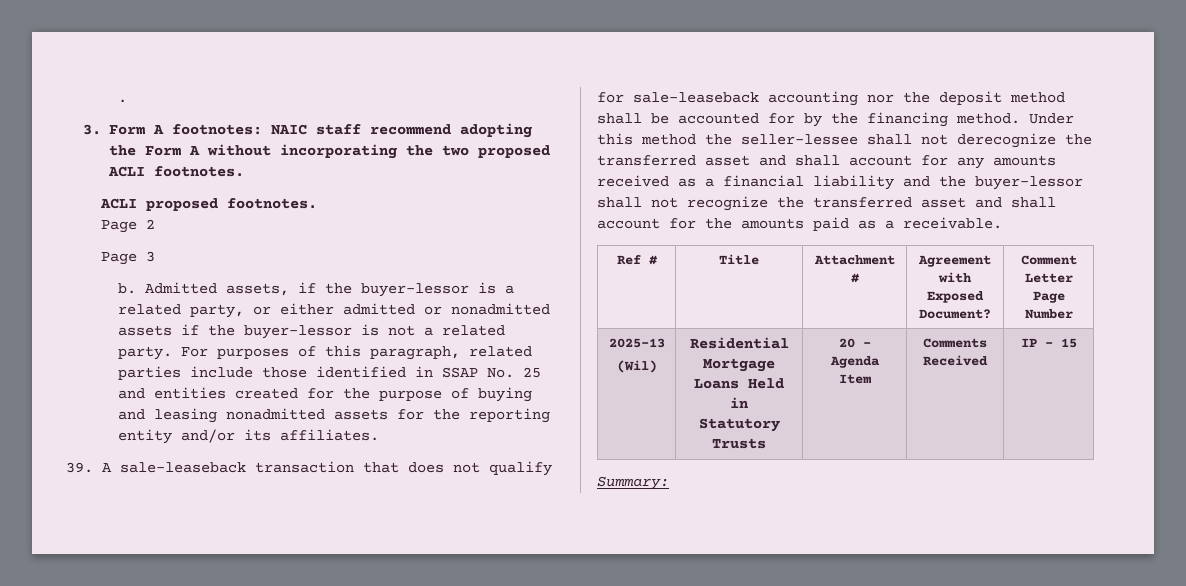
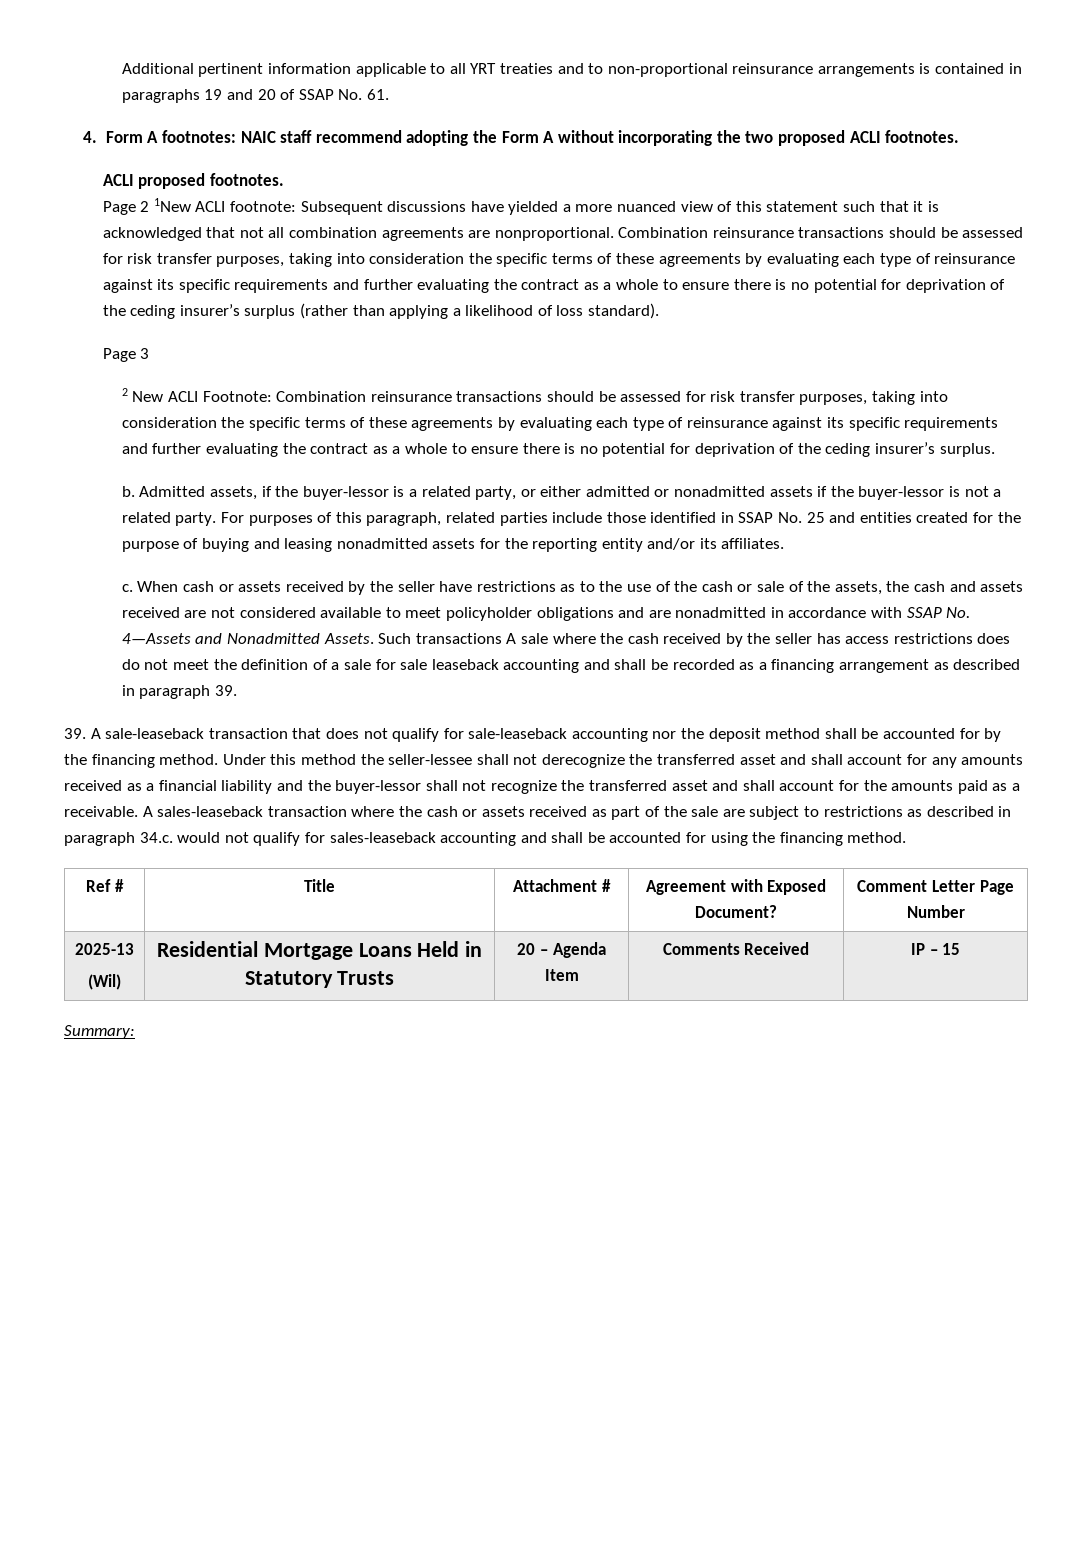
[118,99,128,103] [83,124,102,135] . // 3. -> [121,63,1022,77] [121,89,389,103] [83,131,98,143] Additional pertinent information applicable to all YRT treaties and to non-proportional reinsurance arrangements is contained in paragraphs 19 and 20 of SSAP No. 61. // 4.
[100,251,155,265] // Page 3 -> [153,198,939,215] [102,227,1024,241] [102,253,1016,267] [102,279,1006,293] [102,303,660,319] [102,348,150,362] [121,388,948,405] [121,417,999,431] [121,442,995,457] 1New ACLI footnote: Subsequent discussions have yielded a more nuanced view of this statement such that it is acknowledged that not all combination agreements are nonproportional. Combination reinsurance transactions should be assessed for risk transfer purposes, taking into consideration the specific terms of these agreements by evaluating each type of reinsurance against its specific requirements and further evaluating the contract as a whole to ensure there is no potential for deprivation of the ceding insurer’s surplus (rather than applying a likelihood of loss standard). // Page 3 // 2 New ACLI Footnote: Combination reinsurance transactions should be assessed for risk transfer purposes, taking into consideration the specific terms of these agreements by evaluating each type of reinsurance against its specific requirements and further evaluating the contract as a whole to ensure there is no potential for deprivation of the ceding insurer’s surplus.
(380, 435) none -> [121,581,1024,595] [121,607,971,621] [121,633,1011,647] [121,659,1021,673] [121,685,237,699] // c. When cash or assets received by the seller have restrictions as to the use of the cash or sale of the assets, the cash and assets received are not considered available to meet policyholder obligations and are nonadmitted in accordance with SSAP No. 4—Assets and Nonadmitted Assets. Such transactions A sale where the cash received by the seller has access restrictions does do not meet the definition of a sale for sale leaseback accounting and shall be recorded as a financing arrangement as described in paragraph 39.
(1002, 223) none -> [142,806,1012,820] [64,832,907,846] A sales-leaseback transaction where the cash or assets received as part of the sale are subject to restrictions as described in paragraph 34.c. would not qualify for sales-leaseback accounting and shall be accounted for using the financing method.

